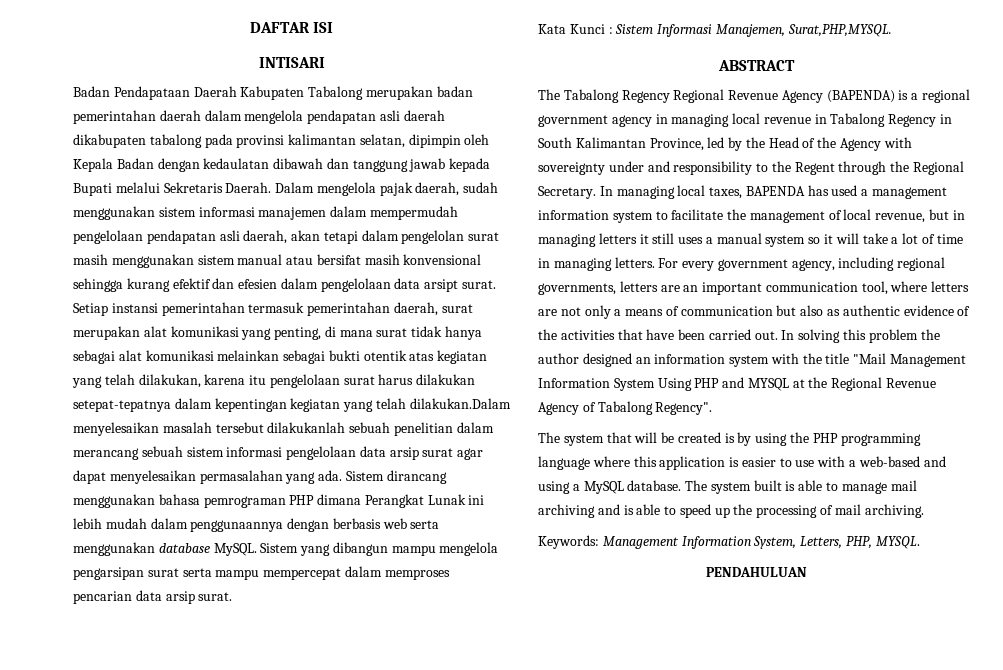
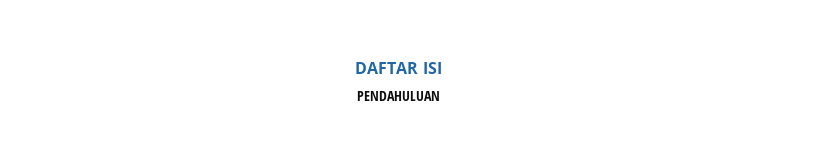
[258,57,325,68] [73,86,473,100] [73,110,445,124] [73,134,490,148] [73,158,491,172] [73,182,499,196] [73,206,458,220] [73,230,500,244] [73,254,482,268] [73,278,497,292] [73,302,473,316] [73,326,483,340] [73,350,488,364] [72,374,476,388] [73,398,511,412] [73,422,494,436] [73,446,484,460] [73,470,447,484] [73,494,485,508] [73,518,440,532] [73,542,499,556] [73,566,450,580] [73,590,233,604] [538,24,892,37] [718,60,795,71] [538,89,971,103] [538,113,953,127] [538,137,912,151] [538,161,965,175] [538,185,948,199] [538,209,965,223] [538,233,963,247] [538,257,946,271] [538,281,970,295] [538,305,971,319] [538,329,940,343] [538,353,967,367] [538,377,937,391] [538,401,713,415] [538,432,921,446] [538,456,946,470] [538,480,917,494] [538,504,924,518] [538,535,920,549] // INTISARI // Badan Pendapataan Daerah Kabupaten Tabalong merupakan badan pemerintahan daerah dalam mengelola pendapatan asli daerah dikabupaten tabalong pada provinsi kalimantan selatan, dipimpin oleh Kepala Badan dengan kedaulatan dibawah dan tanggung jawab kepada Bupati melalui Sekretaris Daerah. Dalam mengelola pajak daerah, sudah menggunakan sistem informasi manajemen dalam mempermudah pengelolaan pendapatan asli daerah, akan tetapi dalam pengelolan surat masih menggunakan sistem manual atau bersifat masih konvensional sehingga kurang efektif dan efesien dalam pengelolaan data arsipt surat. Setiap instansi pemerintahan termasuk pemerintahan daerah, surat merupakan alat komunikasi yang penting, di mana surat tidak hanya sebagai alat komunikasi melainkan sebagai bukti otentik atas kegiatan yang telah dilakukan, karena itu pengelolaan surat harus dilakukan setepat-tepatnya dalam kepentingan kegiatan yang telah dilakukan.Dalam menyelesaikan masalah tersebut dilakukanlah sebuah penelitian dalam merancang sebuah sistem informasi pengelolaan data arsip surat agar dapat menyelesaikan permasalahan yang ada. Sistem dirancang menggunakan bahasa pemrograman PHP dimana Perangkat Lunak ini lebih mudah dalam penggunaannya dengan berbasis web serta menggunakan database MySQL. Sistem yang dibangun mampu mengelola pengarsipan surat serta mampu mempercepat dalam memproses pencarian data arsip surat. // Kata Kunci : Sistem Informasi Manajemen, Surat,PHP,MYSQL. // ABSTRACT // The Tabalong Regency Regional Revenue Agency (BAPENDA) is a regional government agency in managing local revenue in Tabalong Regency in South Kalimantan Province, led by the Head of the Agency with sovereignty under and responsibility to the Regent through the Regional Secretary. In managing local taxes, BAPENDA has used a management information system to facilitate the management of local revenue, but in managing letters it still uses a manual system so it will take a lot of time in managing letters. For every government agency, including regional governments, letters are an important communication tool, where letters are not only a means of communication but also as authentic evidence of the activities that have been carried out. In solving this problem the author designed an information system with the title "Mail Management Information System Using PHP and MYSQL at the Regional Revenue Agency of Tabalong Regency". // The system that will be created is by using the PHP programming language where this application is easier to use with a web-based and using a MySQL database. The system built is able to manage mail archiving and is able to speed up the processing of mail archiving. // Keywords: Management Information System, Letters, PHP, MYSQL. -> (442, 68) none

